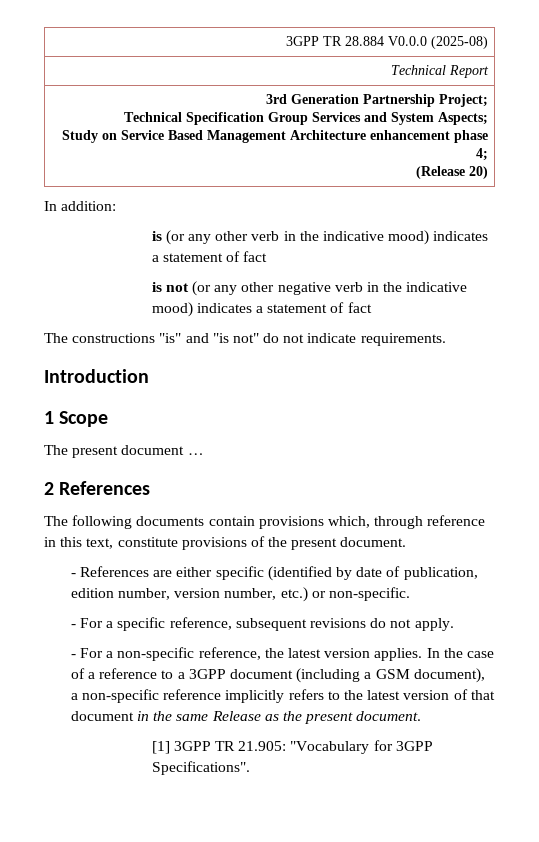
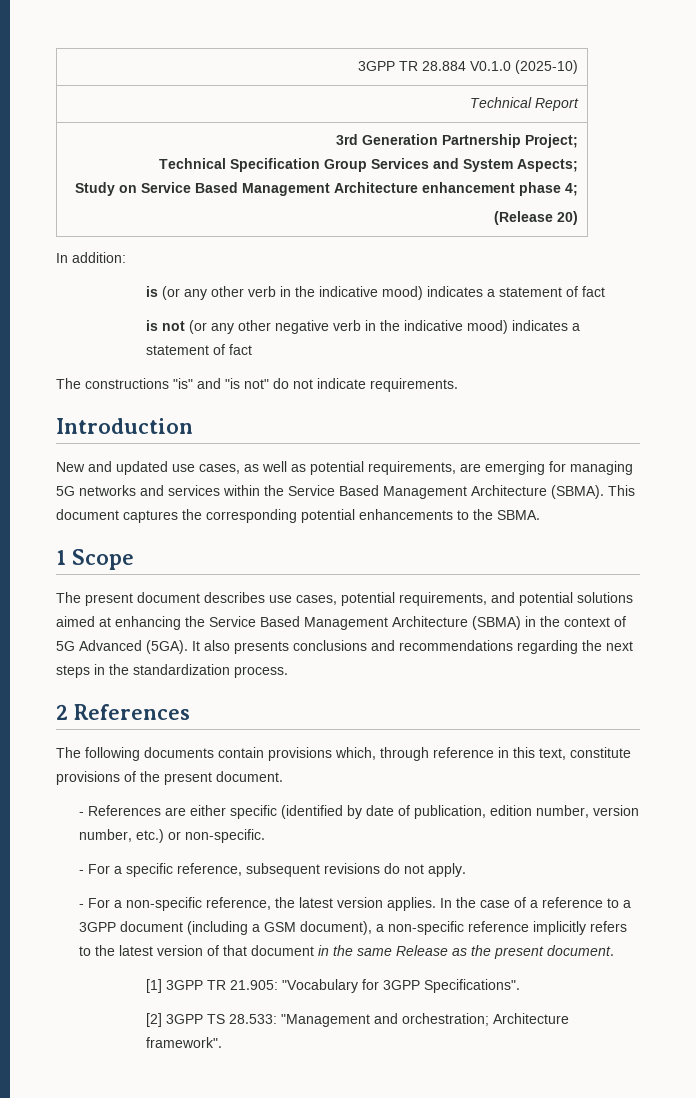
[387,36,488,49] V0.0.0 (2025-08) -> [469,60,578,74] V0.1.0 (2025-10)
(149, 376) none -> [56,461,633,475] [56,485,635,499] [56,509,540,523] // New and updated use cases, as well as potential requirements, are emerging for managing 5G networks and services within the Service Based Management Architecture (SBMA). This document captures the corresponding potential enhancements to the SBMA.
[187,453,204,455] … -> [204,592,633,606] [56,616,626,630] [56,640,633,654] [56,664,288,678] describes use cases, potential requirements, and potential solutions aimed at enhancing the Service Based Management Architecture (SBMA) in the context of 5G Advanced (5GA). It also presents conclusions and recommendations regarding the next steps in the standardization process.
(250, 768) none -> [146,1013,570,1027] [146,1037,223,1048] // [2] 3GPP TS 28.533: "Management and orchestration; Architecture framework".

